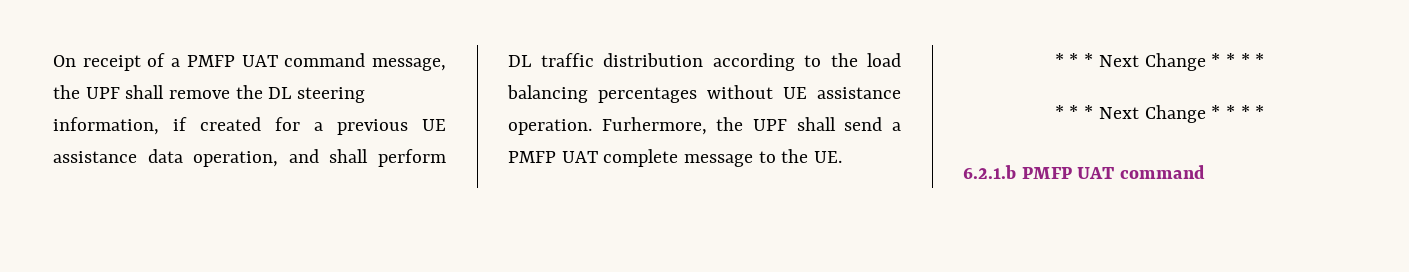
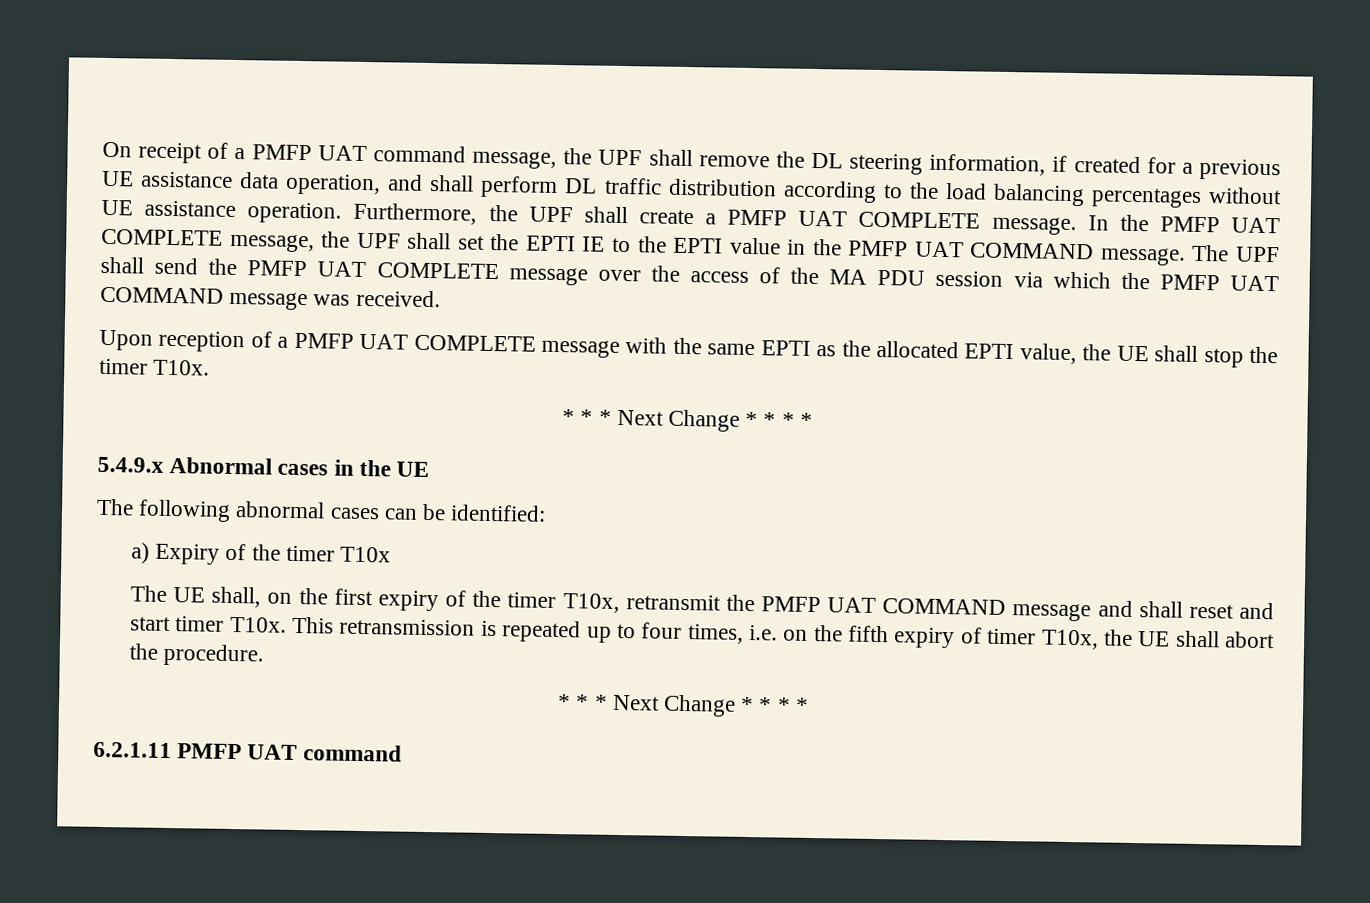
[601,117,901,135] [508,149,843,167] [1054,53,1265,71] [1054,105,1265,123] [963,165,1016,179] Furhermore, the UPF shall send a PMFP UAT complete message to the UE. // * * * Next Change * * * * // * * * Next Change * * * * // 6.2.1.b -> [353,202,1280,236] [101,228,1280,266] [100,256,1279,292] [100,286,441,311] [99,329,1278,368] [99,358,211,376] [562,409,813,432] [97,456,430,478] [96,498,547,522] [131,542,392,565] [130,585,1274,622] [130,616,1275,650] [129,643,265,667] [557,694,809,717] [93,741,172,759] Furthermore, the UPF shall create a PMFP UAT COMPLETE message. In the PMFP UAT COMPLETE message, the UPF shall set the EPTI IE to the EPTI value in the PMFP UAT COMMAND message. The UPF shall send the PMFP UAT COMPLETE message over the access of the MA PDU session via which the PMFP UAT COMMAND message was received. // Upon reception of a PMFP UAT COMPLETE message with the same EPTI as the allocated EPTI value, the UE shall stop the timer T10x. // * * * Next Change * * * * // 5.4.9.x Abnormal cases in the UE // The following abnormal cases can be identified: // a) Expiry of the timer T10x // The UE shall, on the first expiry of the timer T10x, retransmit the PMFP UAT COMMAND message and shall reset and start timer T10x. This retransmission is repeated up to four times, i.e. on the fifth expiry of timer T10x, the UE shall abort the procedure. // * * * Next Change * * * * // 6.2.1.11

